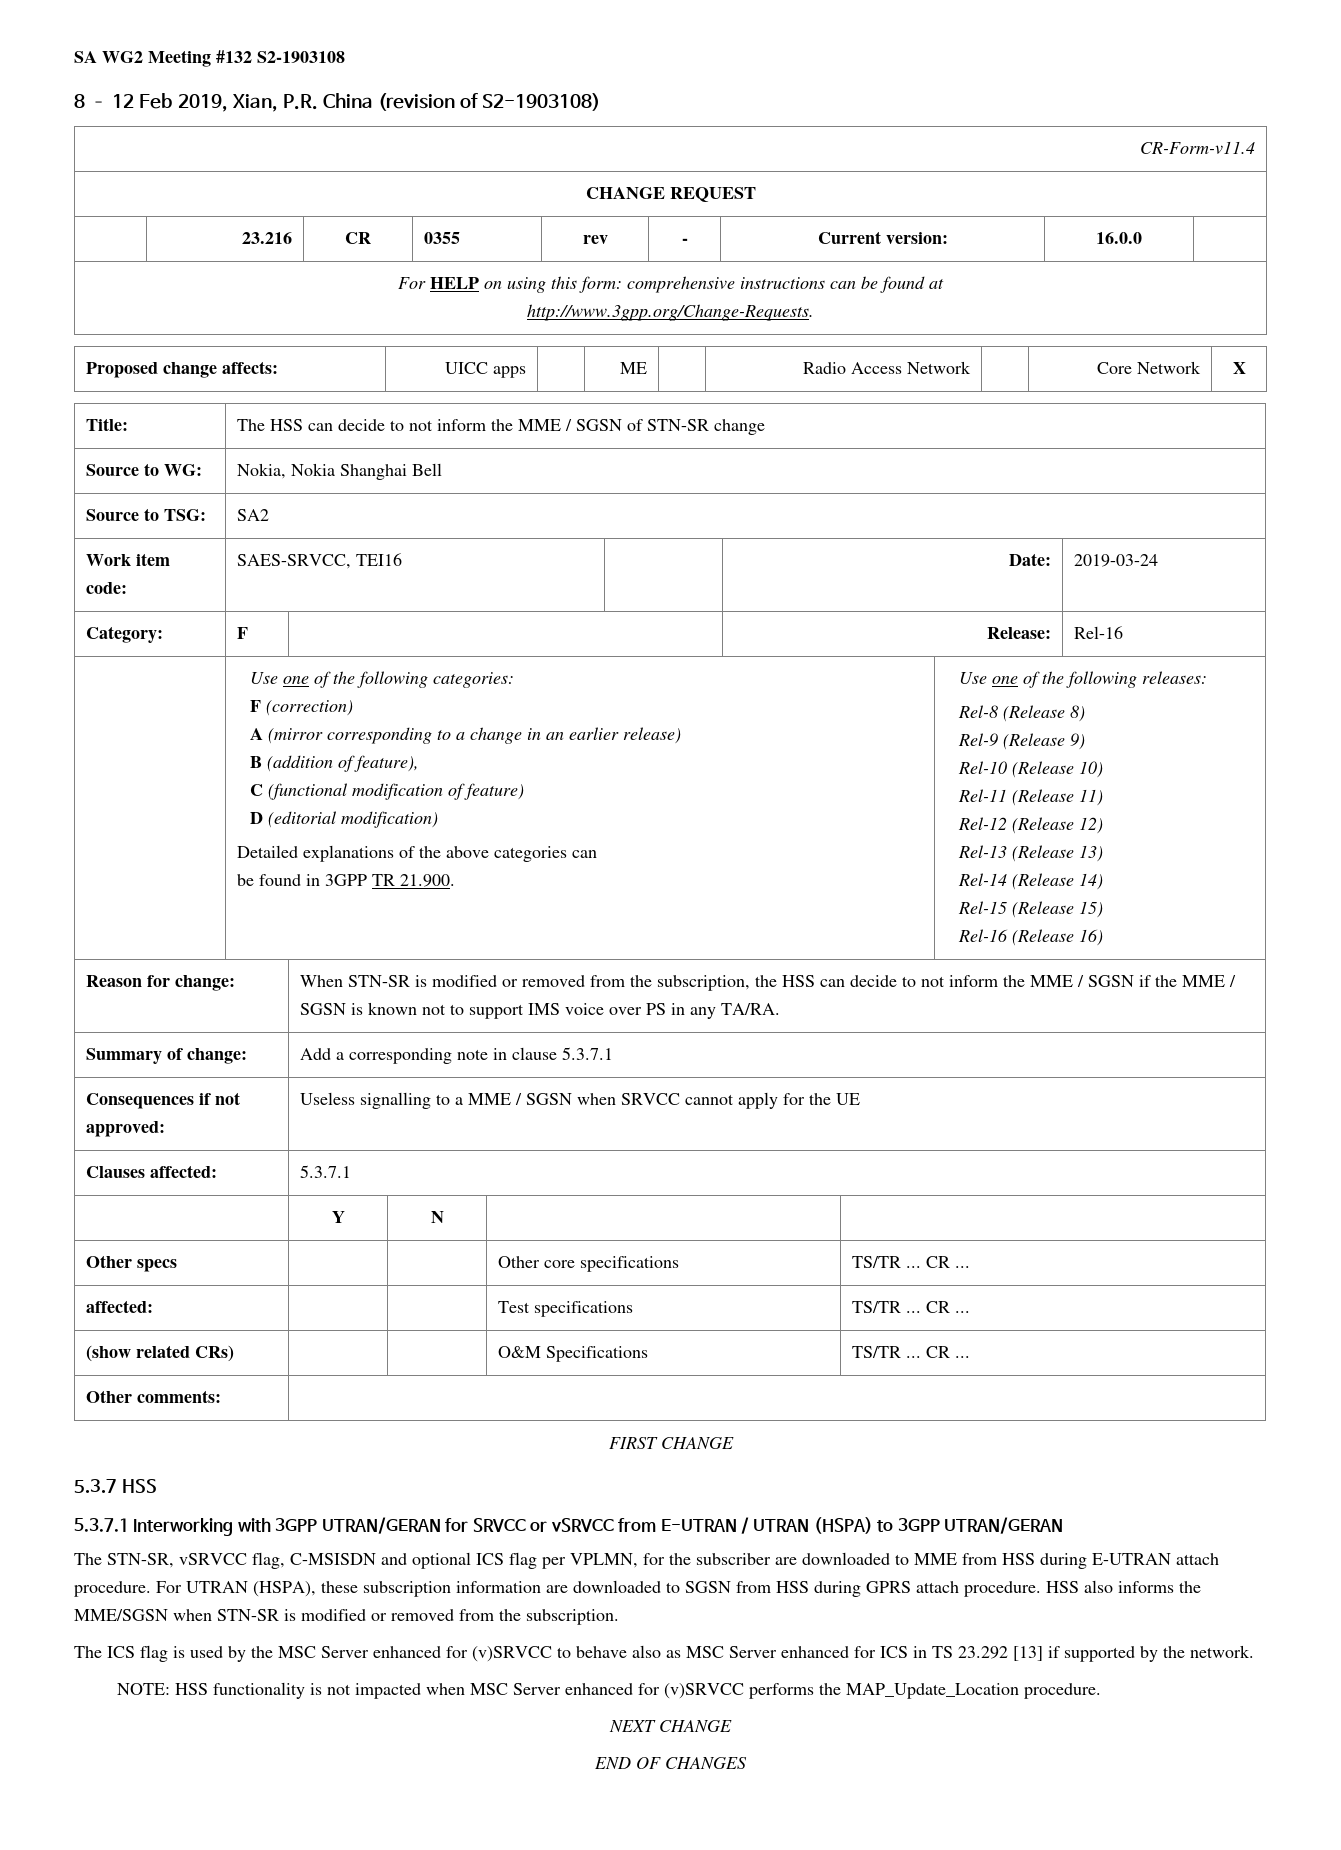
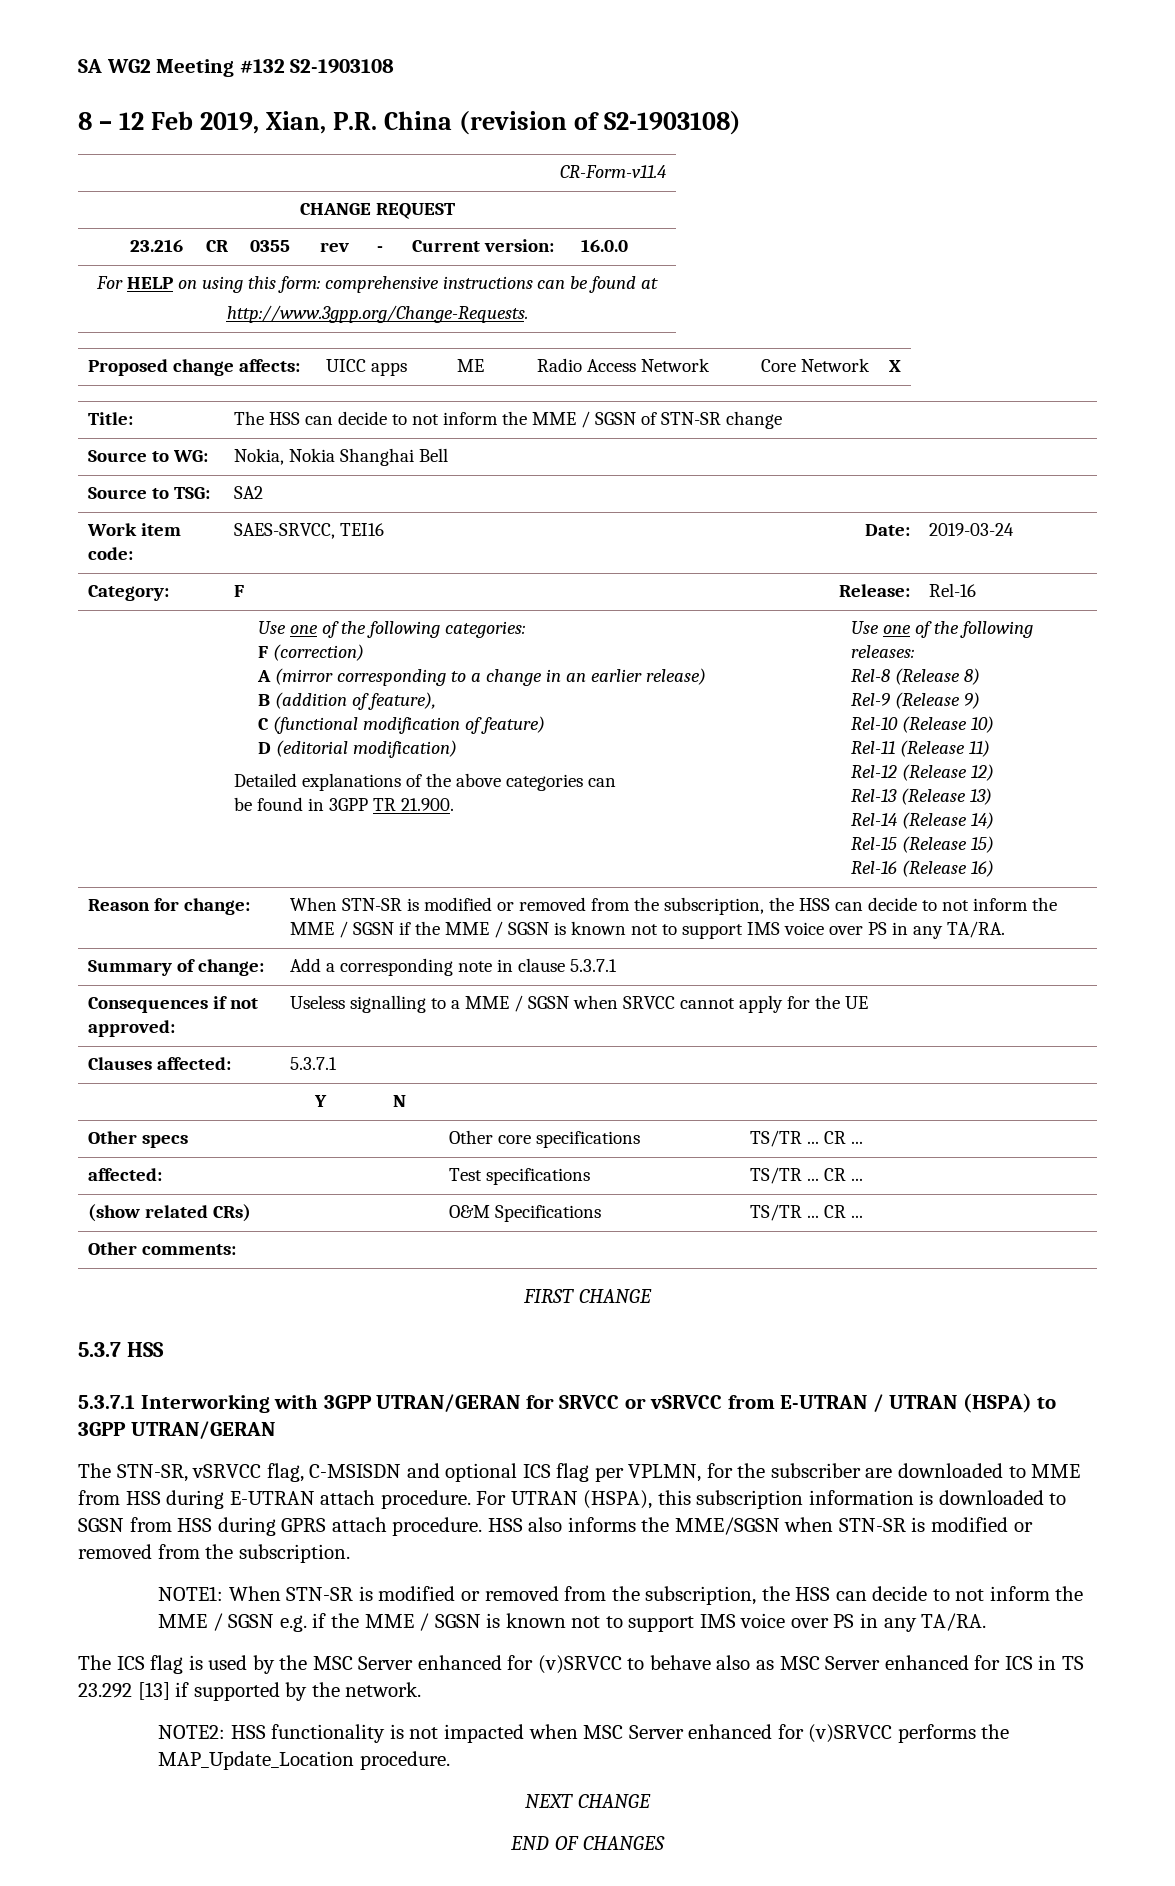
[321,1581,358,1593] these -> [657,1490,691,1505] this
[546,1585,568,1593] are -> [919,1490,934,1505] is
(619, 1617) none -> [158,1586,1084,1605] [158,1613,987,1632] // NOTE1: When STN-SR is modified or removed from the subscription, the HSS can decide to not inform the MME / SGSN e.g. if the MME / SGSN is known not to support IMS voice over PS in any TA/RA.
[116,1683,170,1695] NOTE: -> [158,1725,226,1739] NOTE2:

